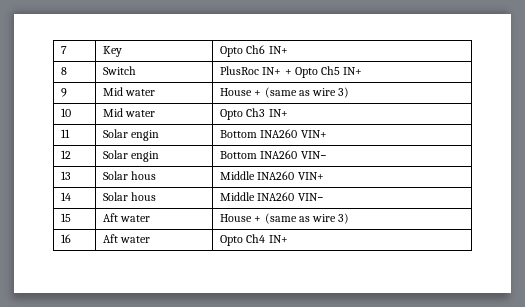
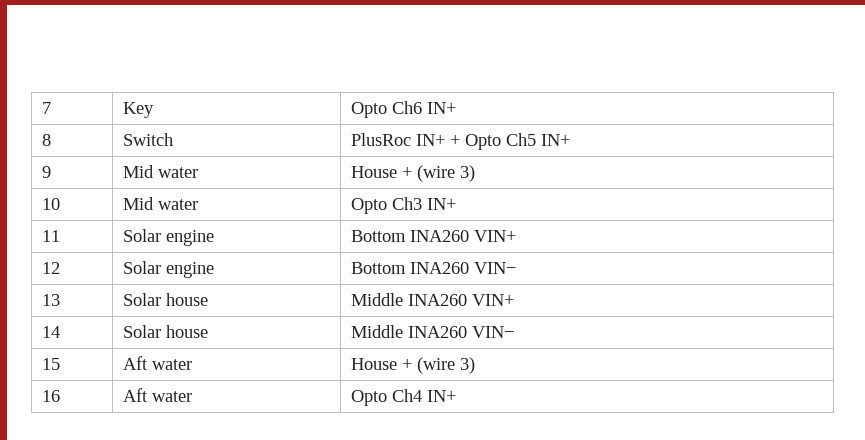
[264,87,337,98] (same as wire -> [417,165,456,182] (wire
[131,130,160,141] engin -> [166,230,215,246] engine
[131,151,160,162] engin -> [166,262,215,278] engine
[131,171,157,180] hous -> [166,293,209,306] house
[131,192,157,201] hous -> [166,325,209,338] house
[264,213,337,224] (same as wire -> [417,357,456,374] (wire

